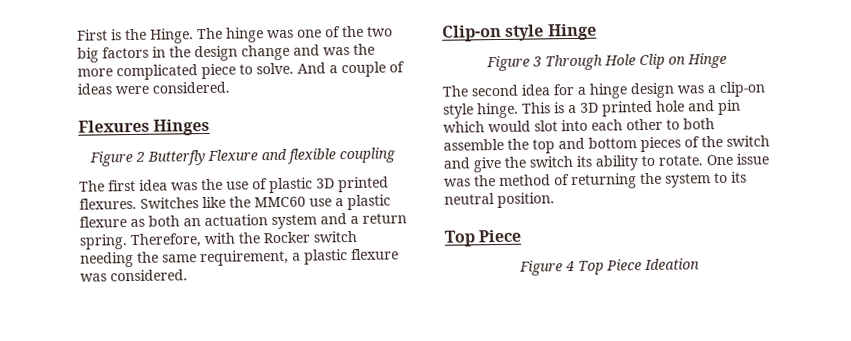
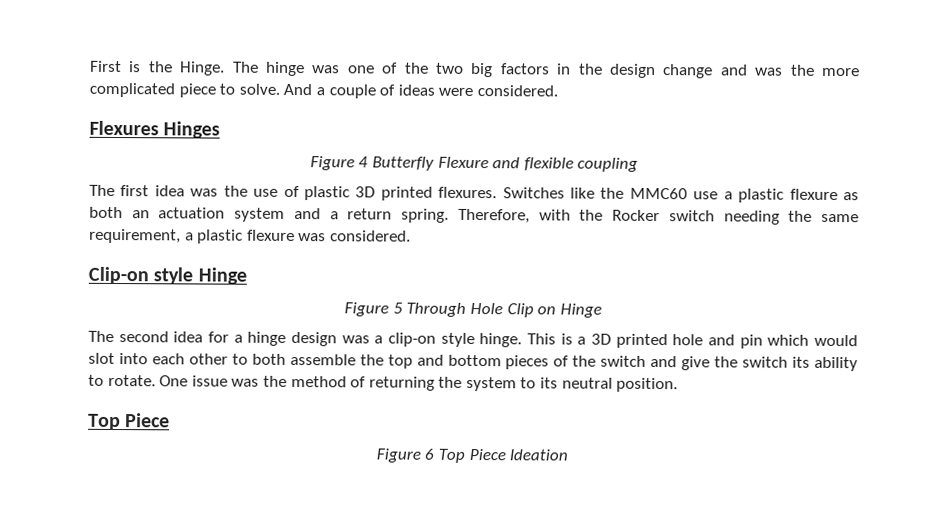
[135,151,145,162] 2 -> [358,156,369,168] 4
[531,56,542,67] 3 -> [392,302,403,314] 5
[565,260,575,272] 4 -> [424,448,435,460] 6

